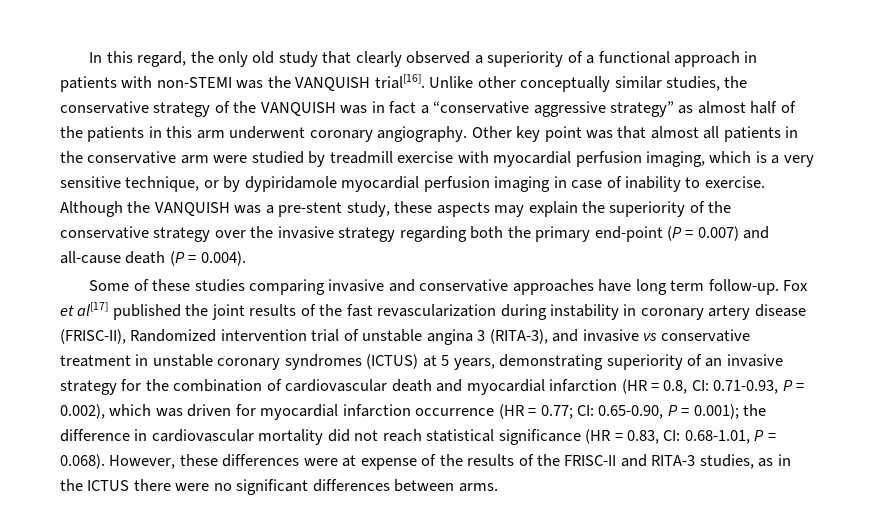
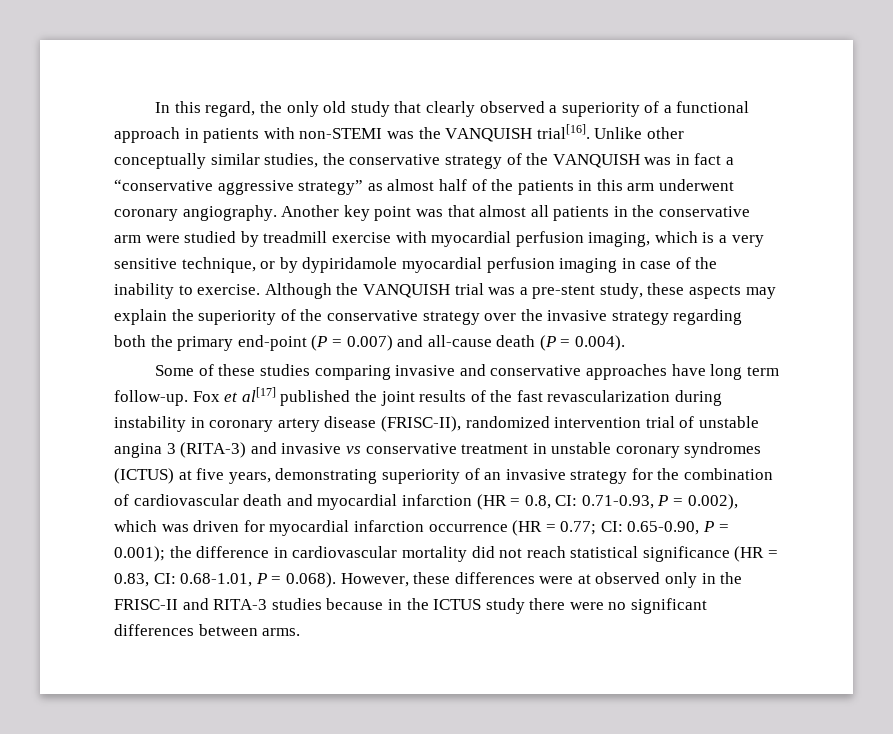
[471,126,512,138] Other -> [281,205,340,217] Another
(622, 182) none -> [695,257,718,269] the
(230, 209) none -> [454,283,484,295] trial
[130,329,217,342] Randomized -> [465,416,550,428] randomized
[489,329,548,344] (RITA-3), -> [180,442,247,458] (RITA-3)
[441,355,450,366] 5 -> [196,468,225,480] five
[360,454,534,470] expense of the results of -> [595,572,716,588] observed only in
[699,454,774,469] studies, as -> [271,598,384,610] studies because
(130, 485) none -> [485,598,525,614] study

